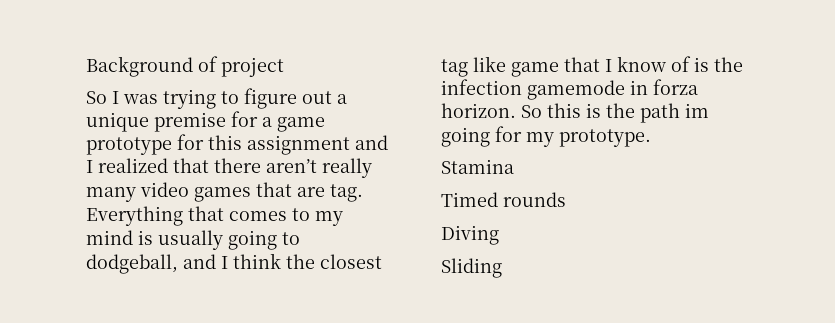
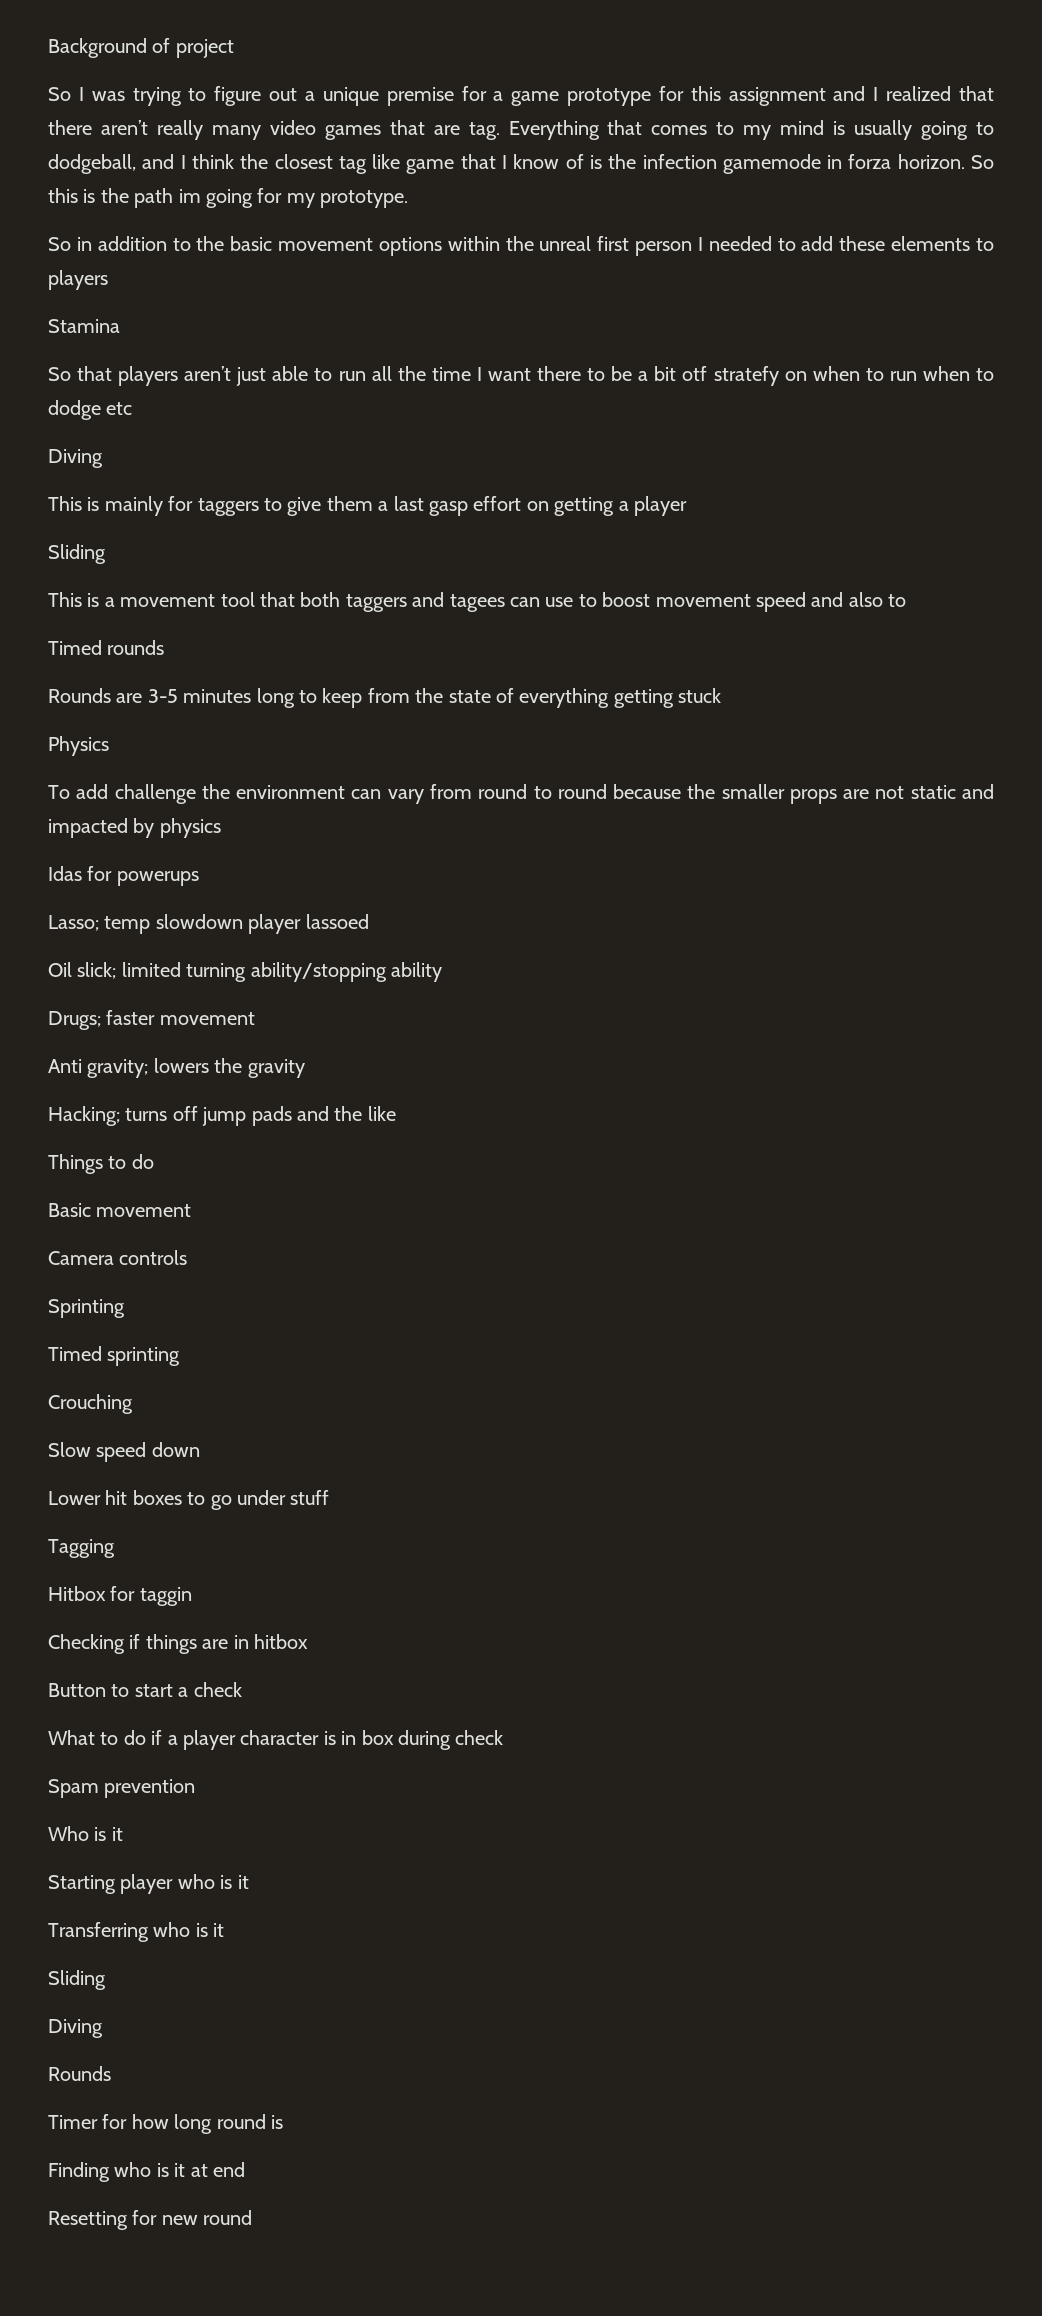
[441,159,514,174] [441,192,566,207] [441,225,499,245] [441,258,502,278] Stamina // Timed rounds // Diving // Sliding -> [48,236,995,256] [48,270,108,290] [48,319,120,333] [48,366,995,386] [48,400,133,420] [48,449,103,468] [48,496,687,516] [48,544,106,564] [48,592,907,612] [48,640,165,655] [48,688,722,708] [48,736,109,756] [48,784,995,804] [48,818,221,838] [48,866,199,886] [48,914,369,934] [48,962,442,982] [48,1010,255,1030] [48,1058,305,1078] [48,1106,396,1126] [48,1154,154,1174] [48,1203,192,1217] [48,1250,188,1265] [48,1299,125,1318] [48,1346,181,1366] [48,1394,133,1414] [48,1442,200,1462] [48,1490,330,1510] [48,1539,115,1558] [48,1586,192,1606] [48,1634,308,1654] [48,1682,242,1697] [48,1730,504,1750] [48,1779,196,1798] [48,1826,123,1841] [48,1874,249,1894] [48,1922,225,1942] [48,1970,106,1990] [48,2019,103,2038] [48,2066,111,2081] [48,2114,283,2134] [48,2162,246,2182] [48,2210,253,2230] So in addition to the basic movement options within the unreal first person I needed to add these elements to players // Stamina // So that players aren’t just able to run all the time I want there to be a bit otf stratefy on when to run when to dodge etc // Diving // This is mainly for taggers to give them a last gasp effort on getting a player // Sliding // This is a movement tool that both taggers and tagees can use to boost movement speed and also to // Timed rounds // Rounds are 3-5 minutes long to keep from the state of everything getting stuck // Physics // To add challenge the environment can vary from round to round because the smaller props are not static and impacted by physics // Idas for powerups // Lasso; temp slowdown player lassoed // Oil slick; limited turning ability/stopping ability // Drugs; faster movement // Anti gravity; lowers the gravity // Hacking; turns off jump pads and the like // Things to do // Basic movement // Camera controls // Sprinting // Timed sprinting // Crouching // Slow speed down // Lower hit boxes to go under stuff // Tagging // Hitbox for taggin // Checking if things are in hitbox // Button to start a check // What to do if a player character is in box during check // Spam prevention // Who is it // Starting player who is it // Transferring who is it // Sliding // Diving // Rounds // Timer for how long round is // Finding who is it at end // Resetting for new round

